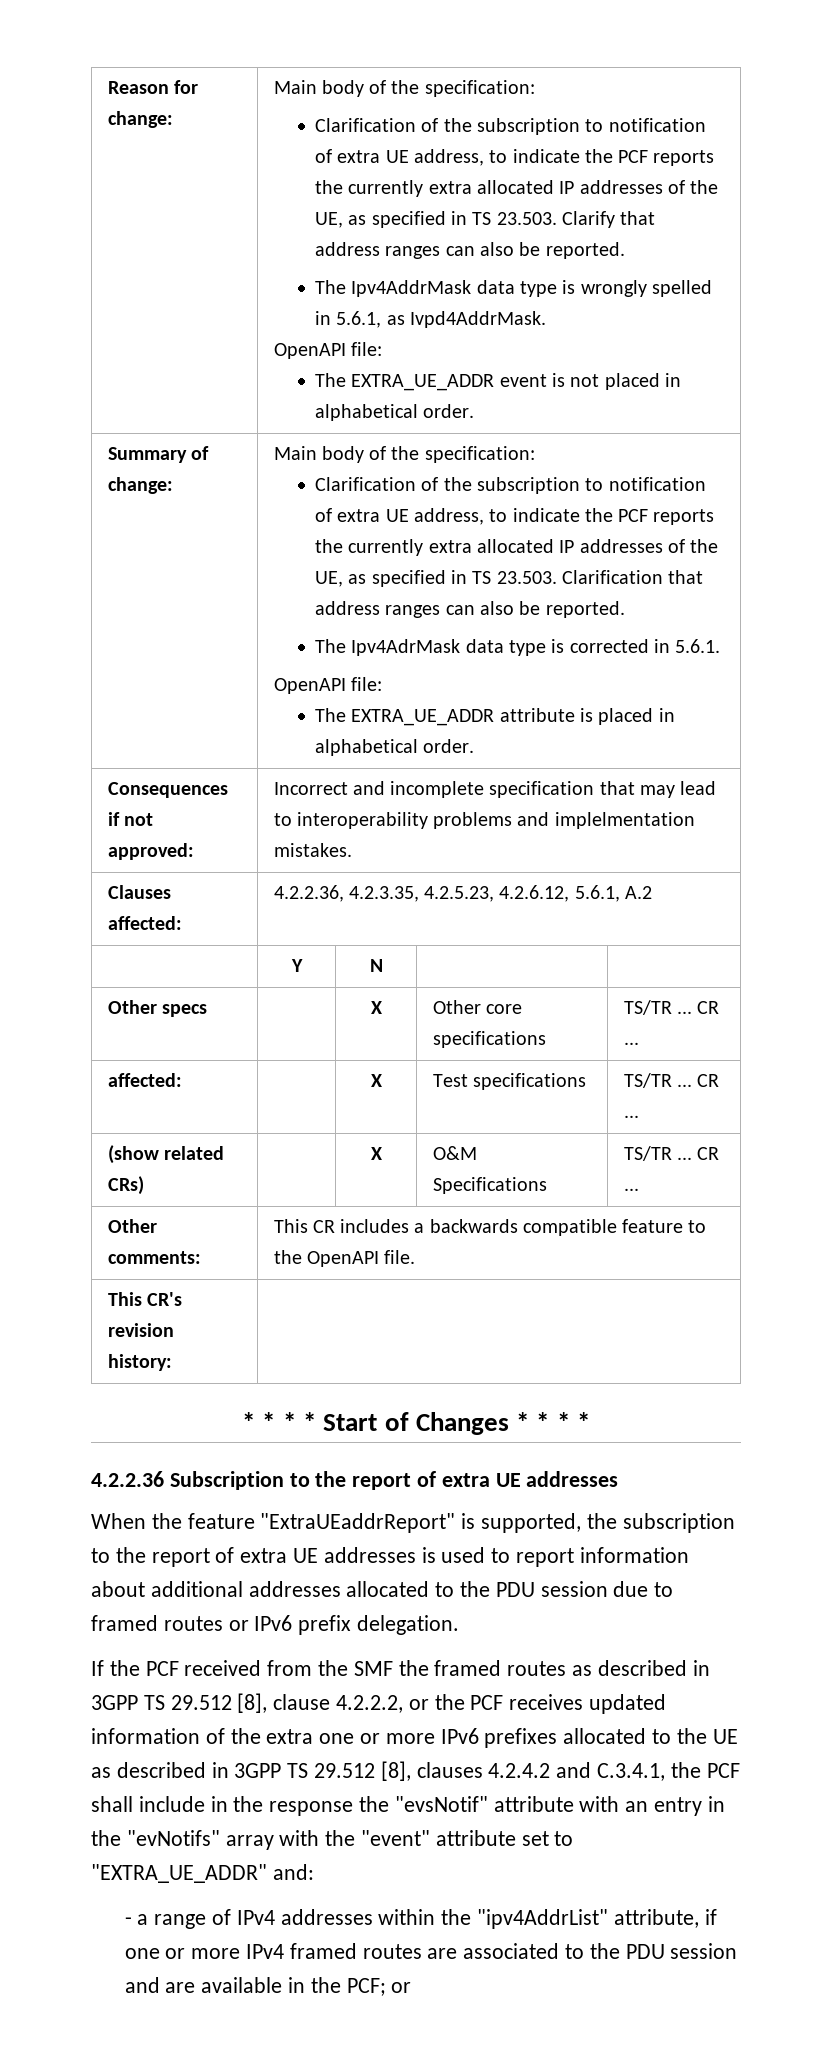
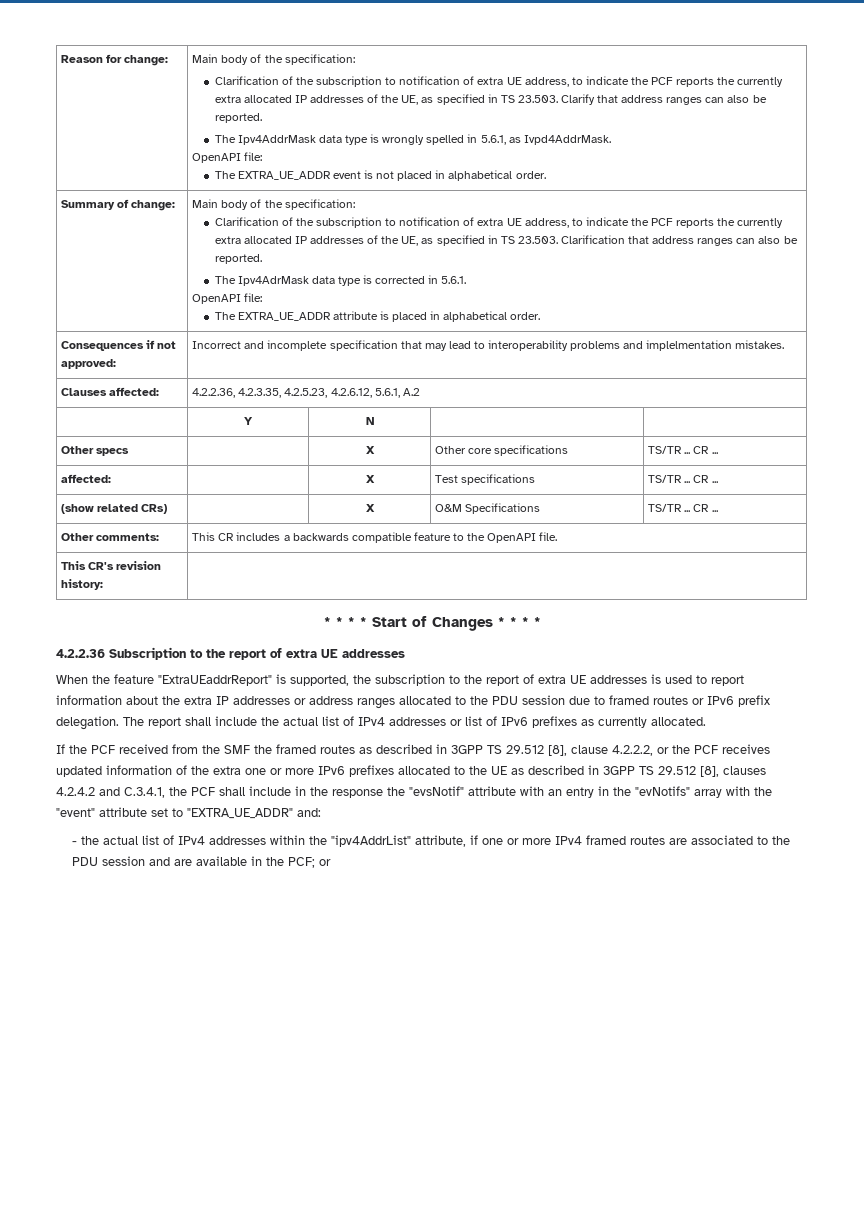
[150,1581,341,1597] additional addresses -> [162,696,395,709] the extra IP addresses or address ranges
(460, 1625) none -> [123,716,706,728] The report shall include the actual list of IPv4 addresses or list of IPv6 prefixes as currently allocated.
[137,1914,207,1929] a range -> [81,835,160,845] the actual list

